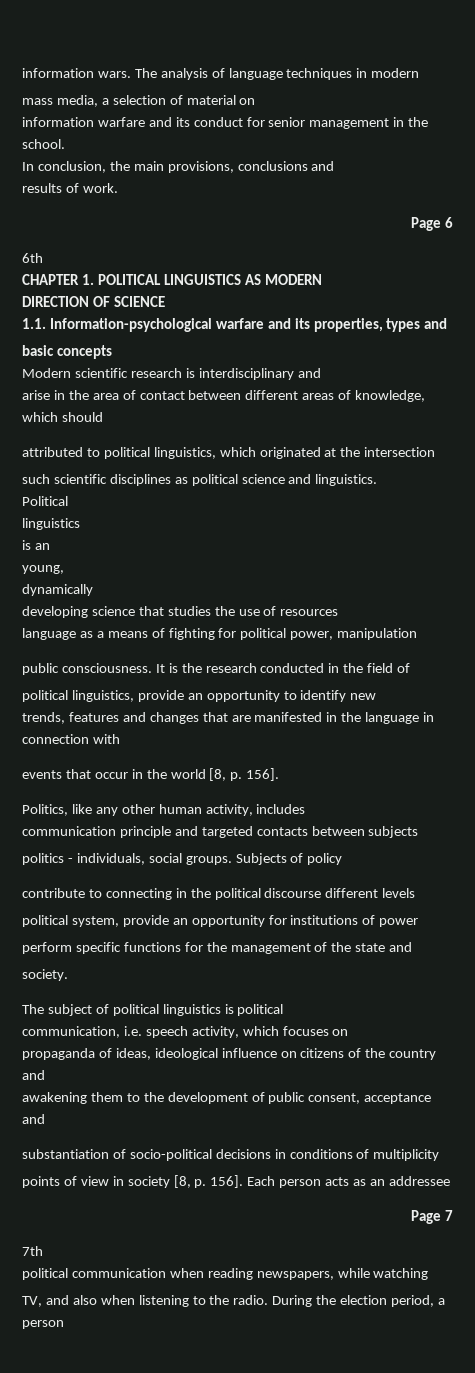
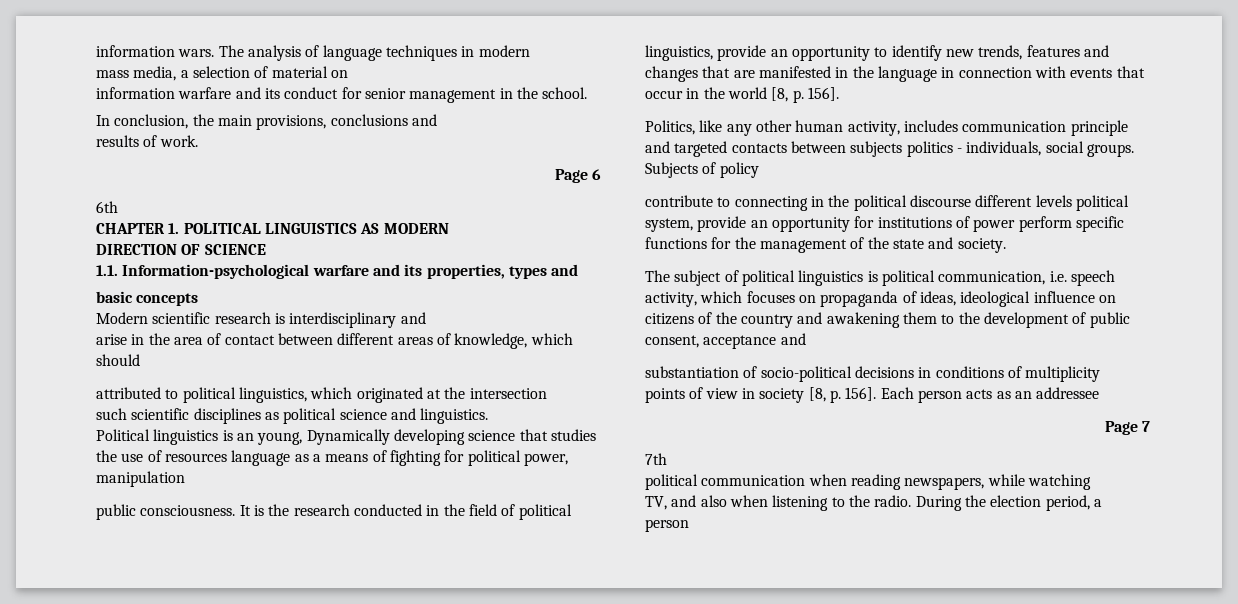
[22,518,80,530] // linguistics // -> [153,429,219,445] linguistics
(50, 546) // -> (254, 437) none
[22,584,93,596] // dynamically // -> [306,429,390,445] Dynamically
(339, 612) // -> (227, 457) none
(411, 668) // -> (516, 510) none
(377, 696) // -> (974, 53) none
(120, 739) // -> (1066, 72) none
(306, 809) // -> (958, 126) none
(419, 832) // -> (903, 149) none
(416, 893) // -> (1072, 201) none
(419, 922) // -> (1016, 225) none
(413, 947) // -> (954, 243) none
(284, 1010) // -> (935, 278) none
(349, 1032) // -> (816, 299) none
(45, 1075) // -> (823, 318) none

